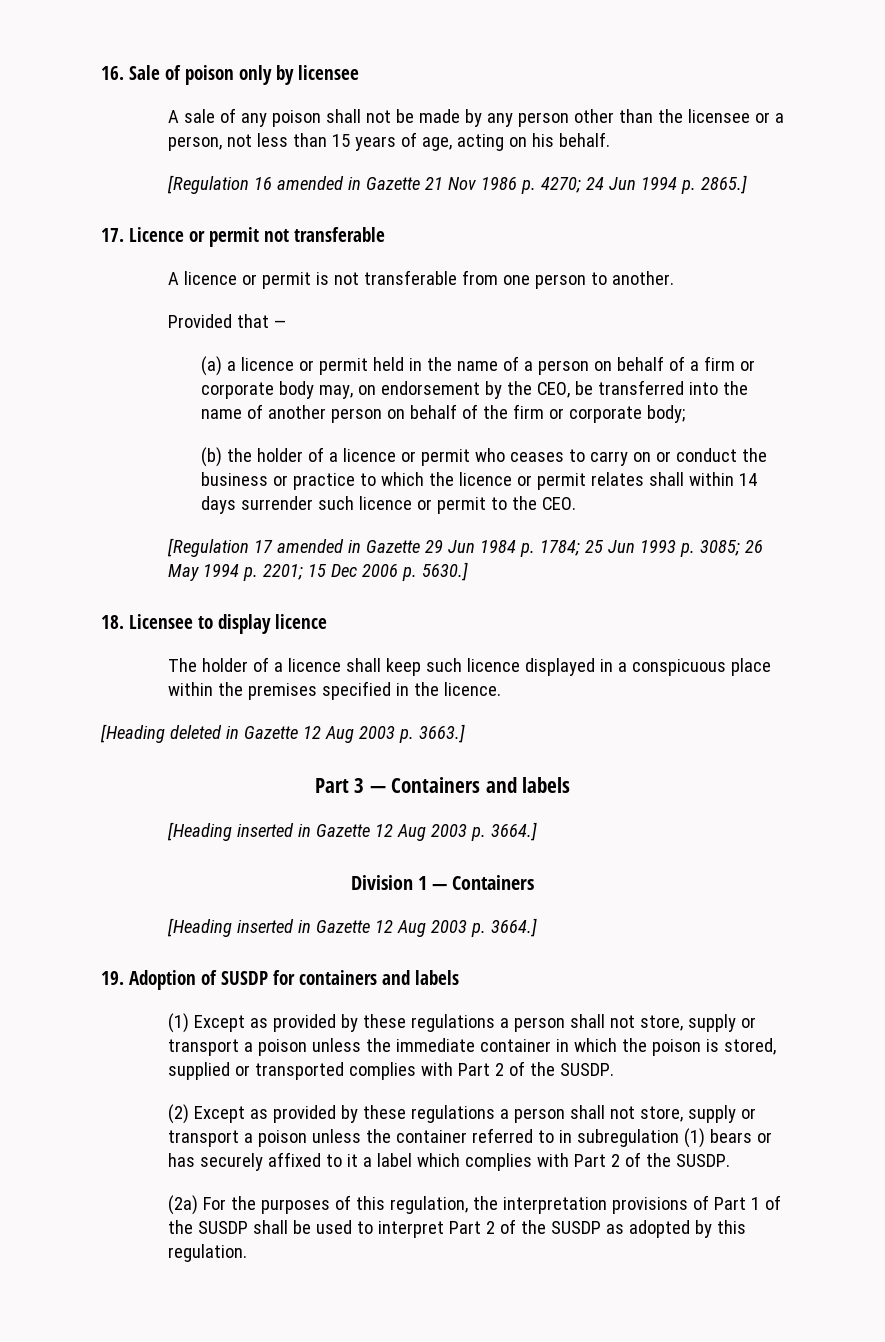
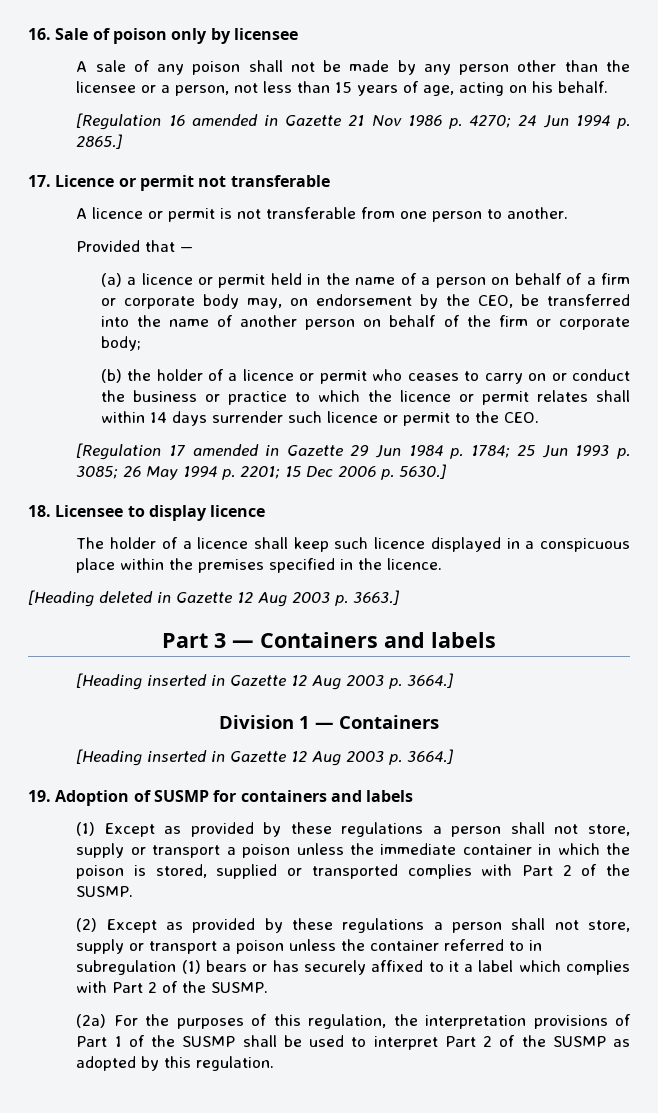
[221,971,268,985] SUSDP -> [153,790,209,802] SUSMP
[559,1063,614,1076] SUSDP. -> [76,886,134,897] SUSMP.
[675,1154,730,1167] SUSDP. -> [211,982,269,993] SUSMP.
[197,1221,248,1234] SUSDP -> [182,1036,236,1047] SUSMP
[550,1221,601,1234] SUSDP -> [552,1036,606,1047] SUSMP

